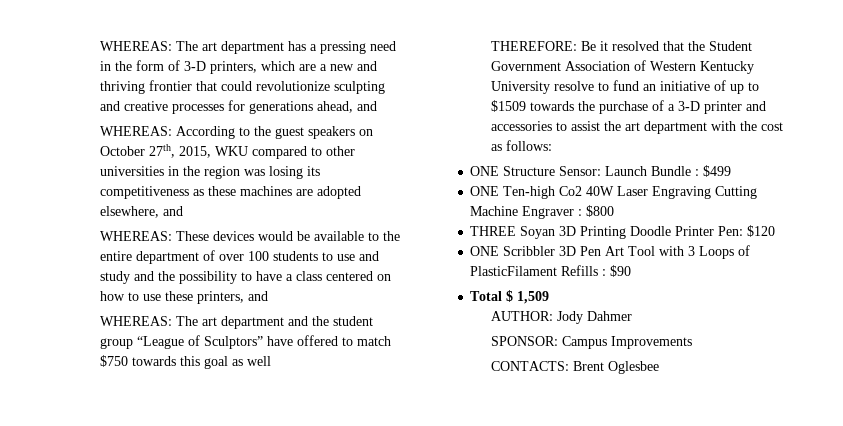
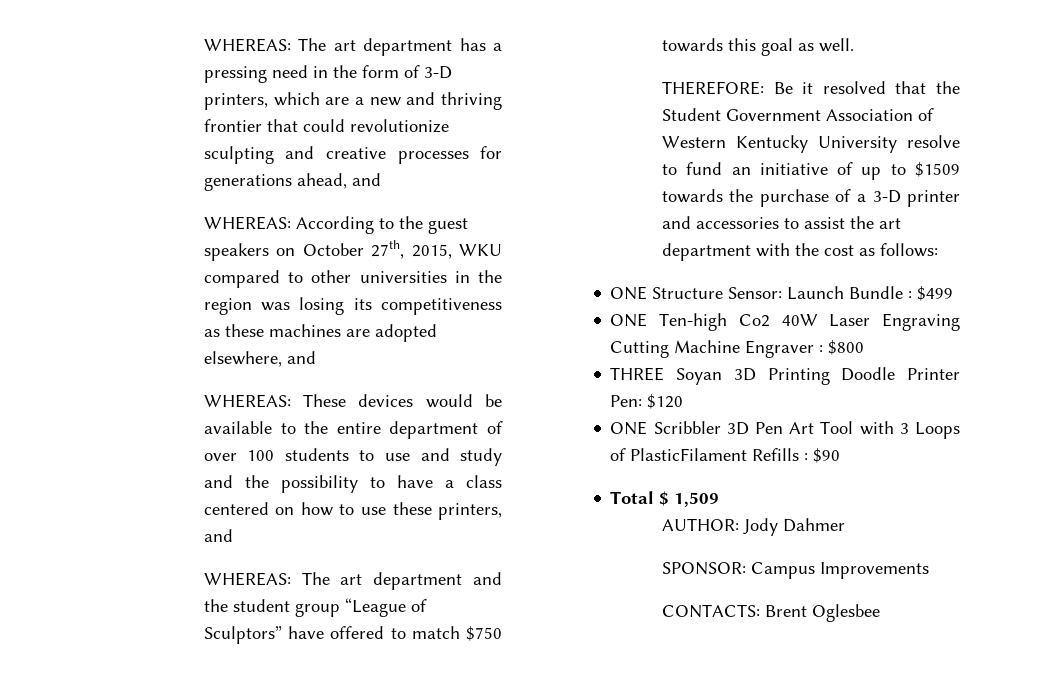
[247,356,272,366] well -> [818,38,854,52] well.

